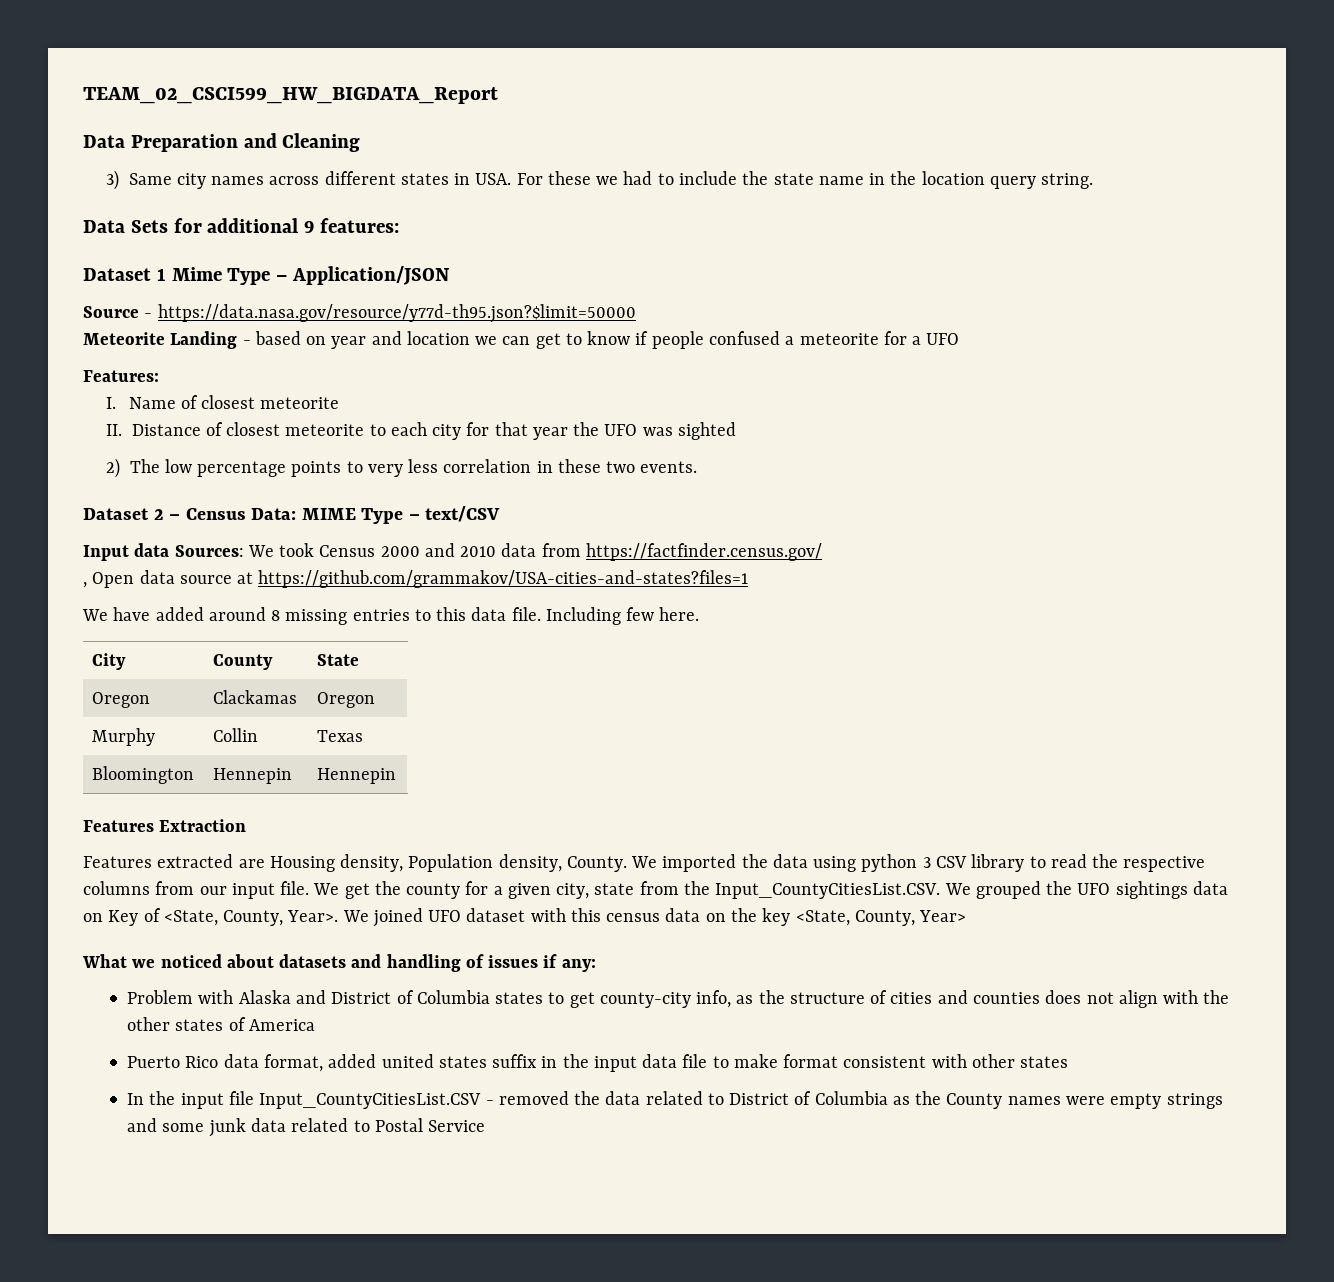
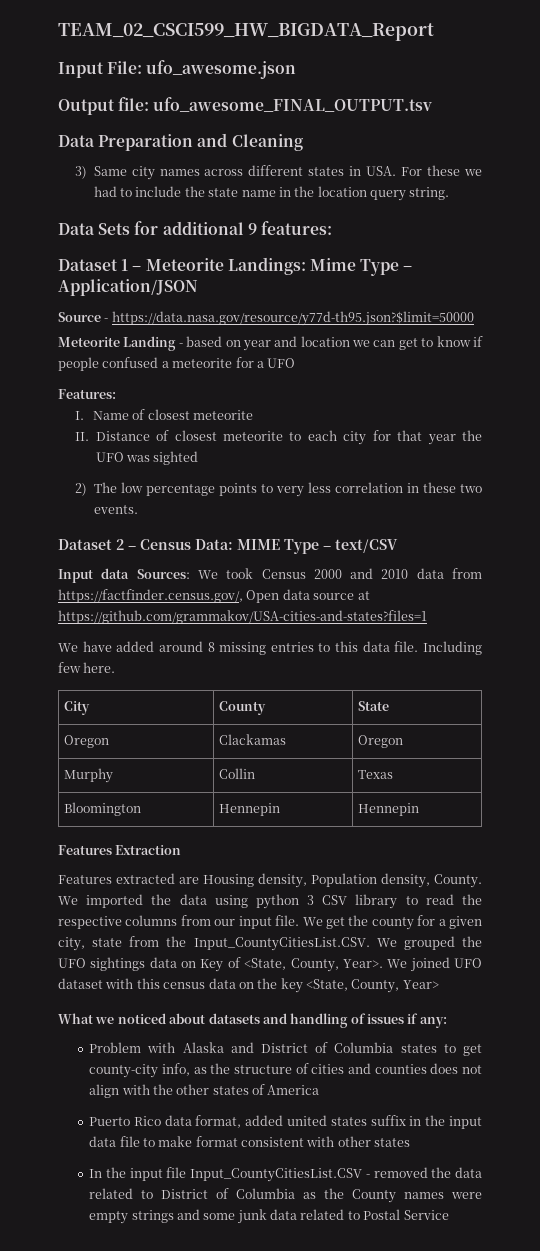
(498, 95) none -> [58,60,297,79] [58,97,433,115] // Input File: ufo_awesome.json // Output file: ufo_awesome_FINAL_OUTPUT.tsv
(166, 274) none -> [132,257,306,275] – Meteorite Landings:
[585,543,822,561] [83,582,87,588] https://factfinder.census.gov/ // , -> [58,589,243,603] https://factfinder.census.gov/,

